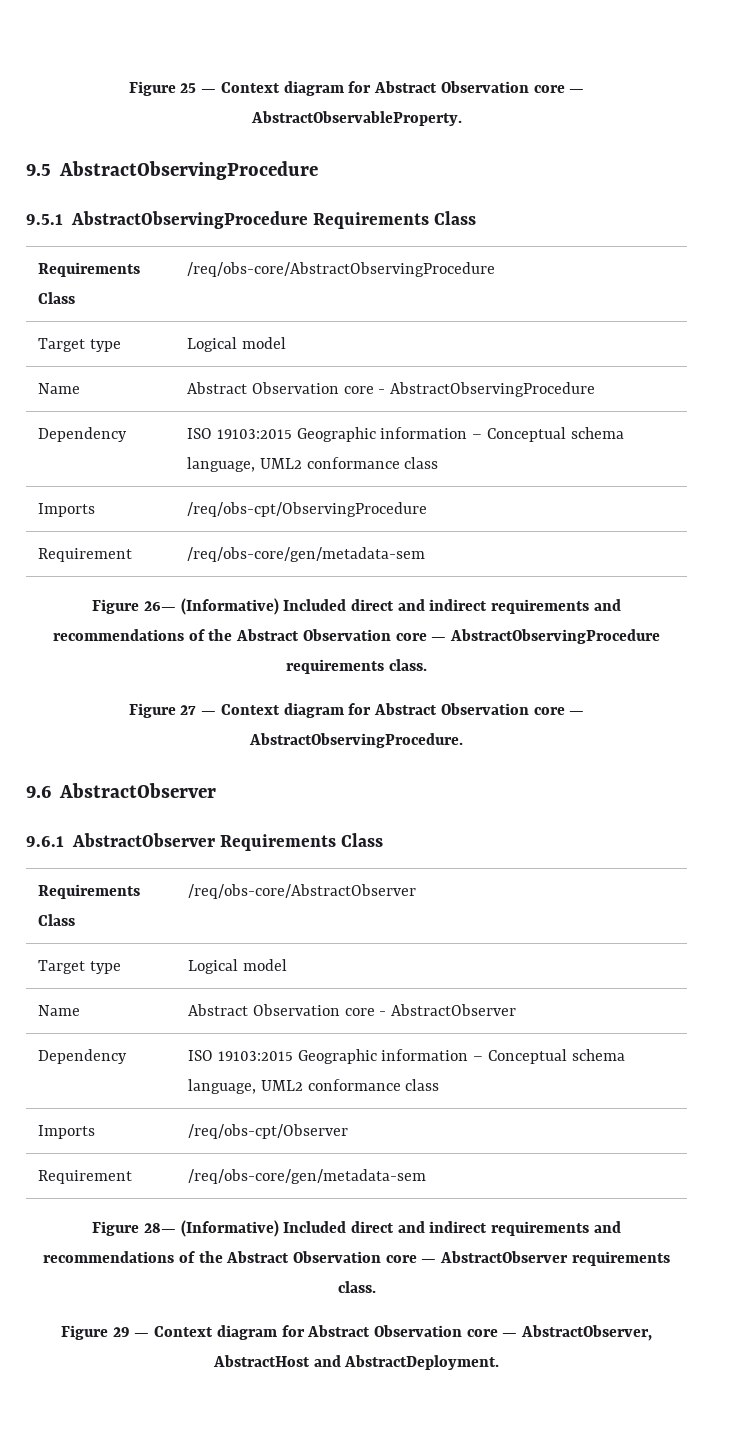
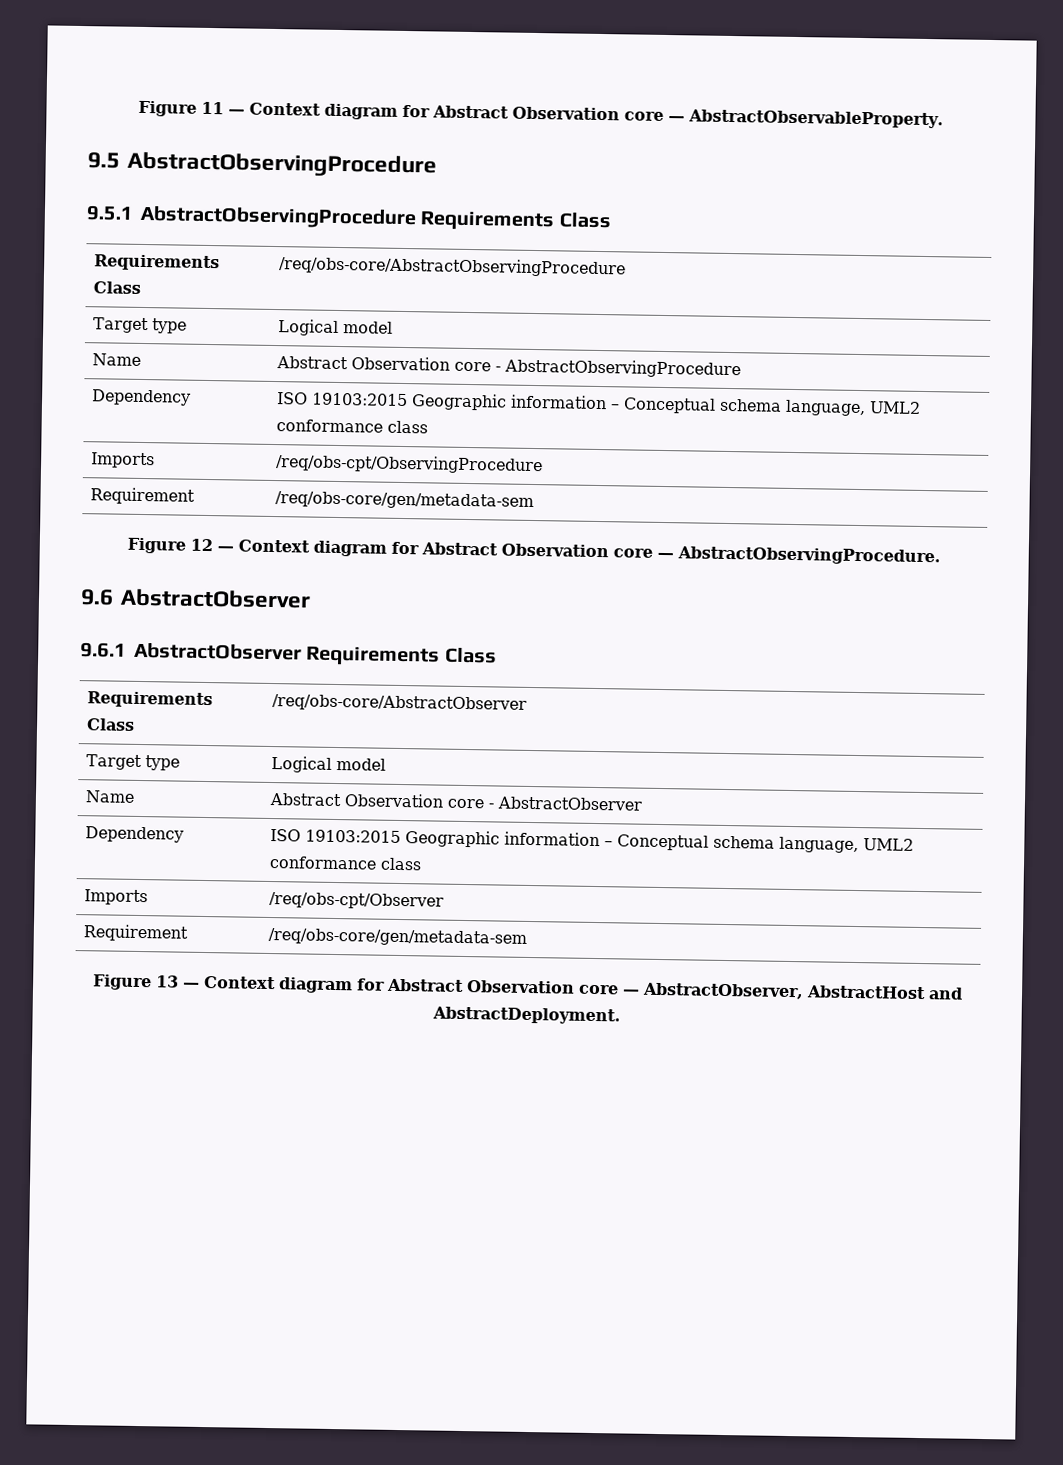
[128,81,197,96] Figure 25 -> [138,100,225,117] Figure 11
[143,598,621,615] [52,629,661,644] [286,659,427,674] [128,703,197,718] 26— (Informative) Included direct and indirect requirements and recommendations of the Abstract Observation core — AbstractObservingProcedure requirements class. // Figure 27 -> [190,538,213,552] 12
[143,1220,621,1237] [43,1251,670,1266] [337,1281,376,1293] [60,1325,130,1340] 28— (Informative) Included direct and indirect requirements and recommendations of the Abstract Observation core — AbstractObserver requirements class. // Figure 29 -> [156,975,180,988] 13

